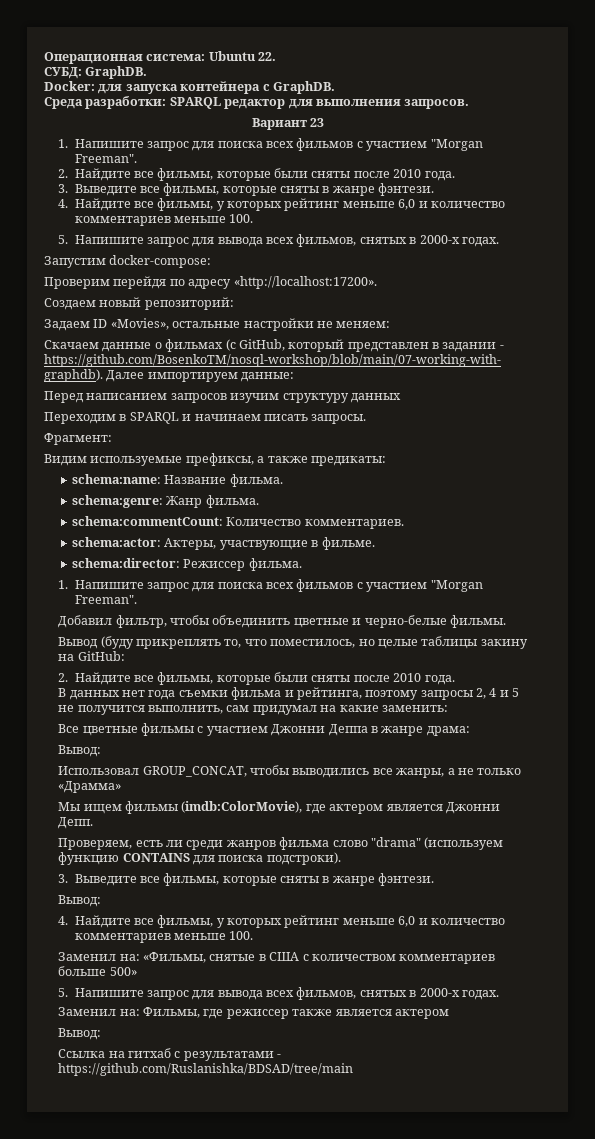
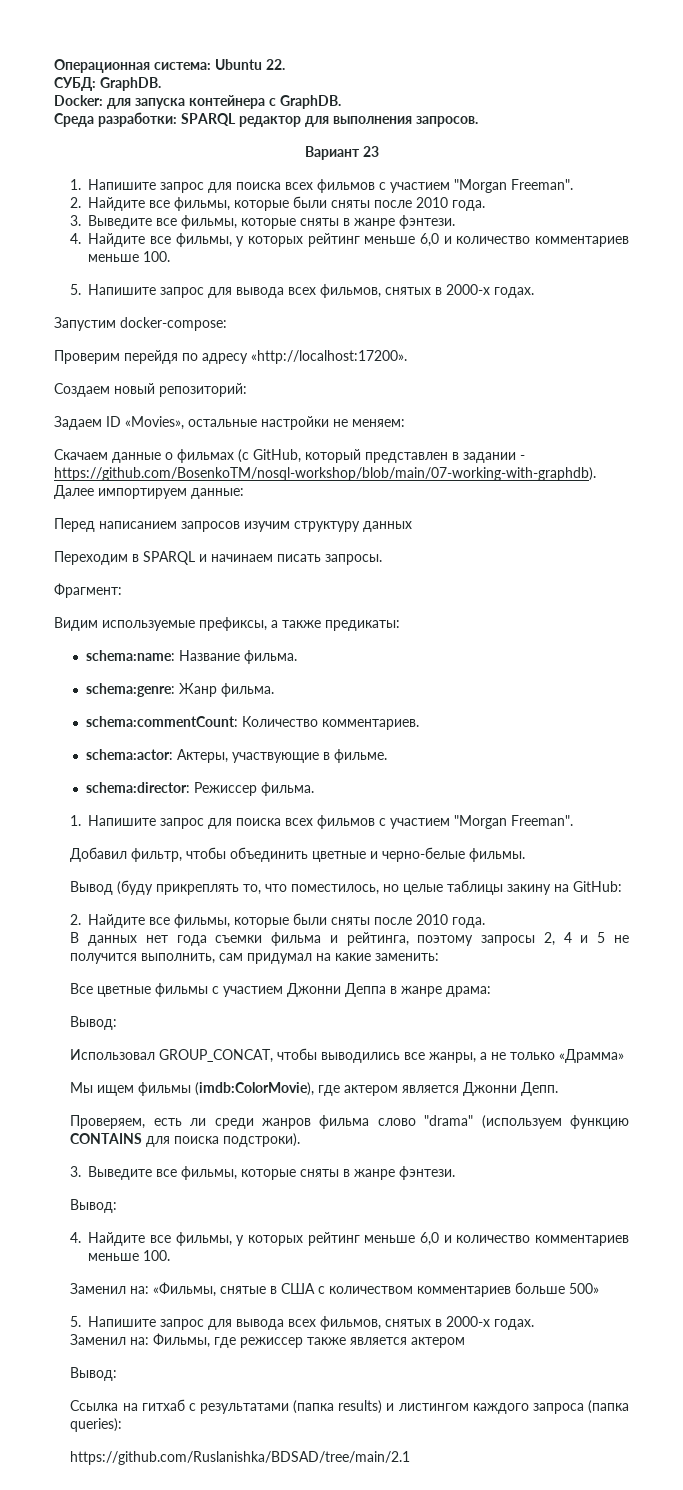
[277,1054,282,1058] [58,1063,354,1076] - https://github.com/Ruslanishka/BDSAD/tree/main -> [293,1400,629,1414] [70,1418,123,1432] [70,1451,411,1465] (папка results) и листингом каждого запроса (папка queries): // https://github.com/Ruslanishka/BDSAD/tree/main/2.1

